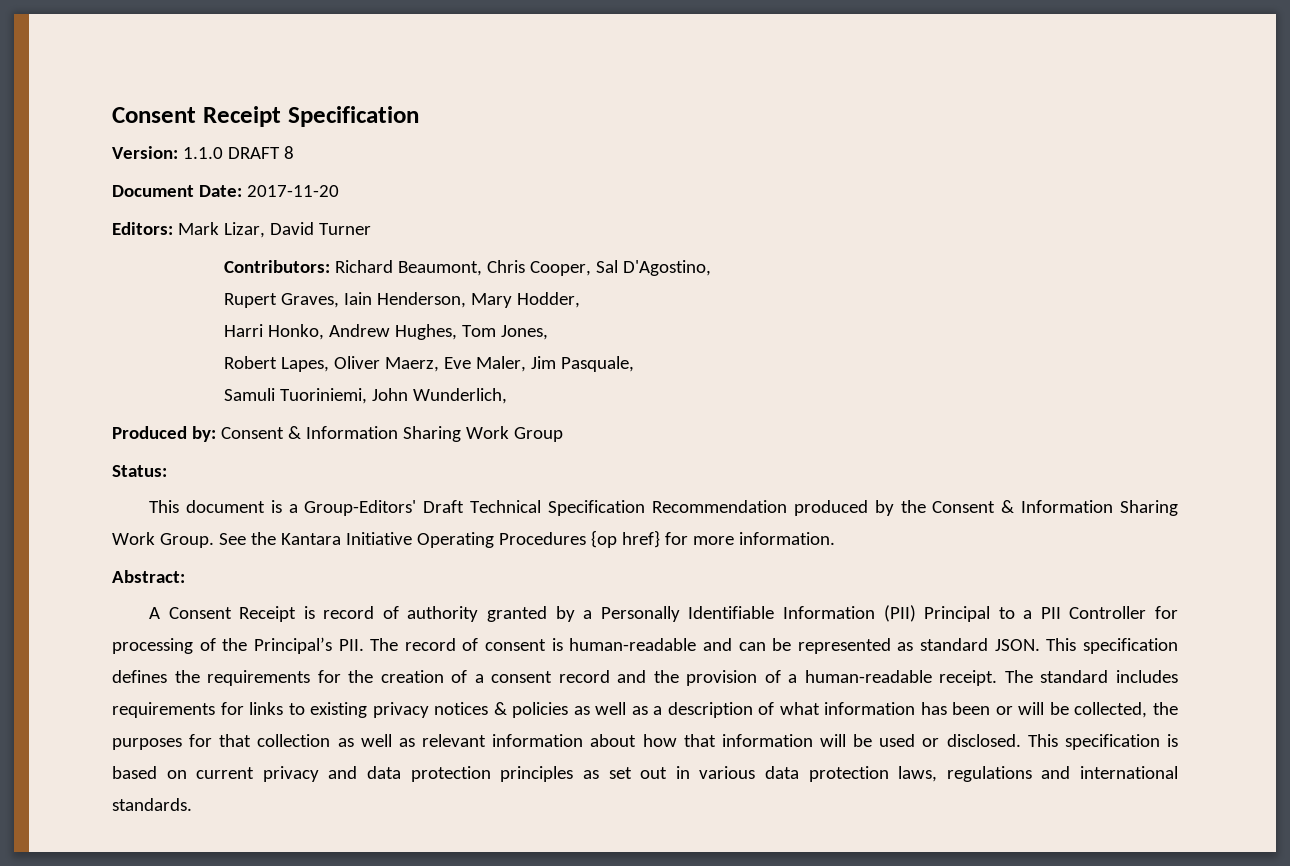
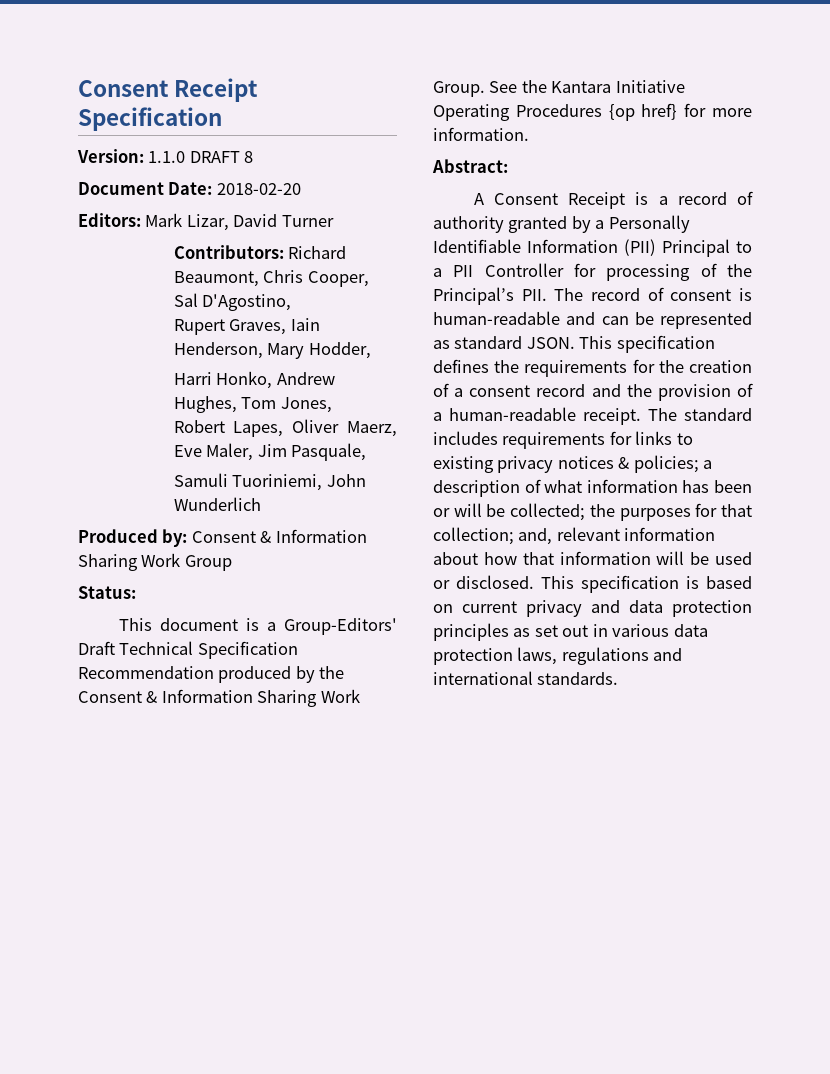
[246,185,339,197] 2017-11-20 -> [216,183,301,195] 2018-02-20
[412,388,507,404] Wunderlich, -> [173,497,261,511] Wunderlich
(315, 612) none -> [658,196,668,205] a
[512,702,648,718] policies as well as -> [633,455,699,473] policies;
[1074,702,1148,718] collected, -> [510,503,586,521] collected;
[257,734,415,747] collection as well as -> [433,527,553,545] collection; and,

